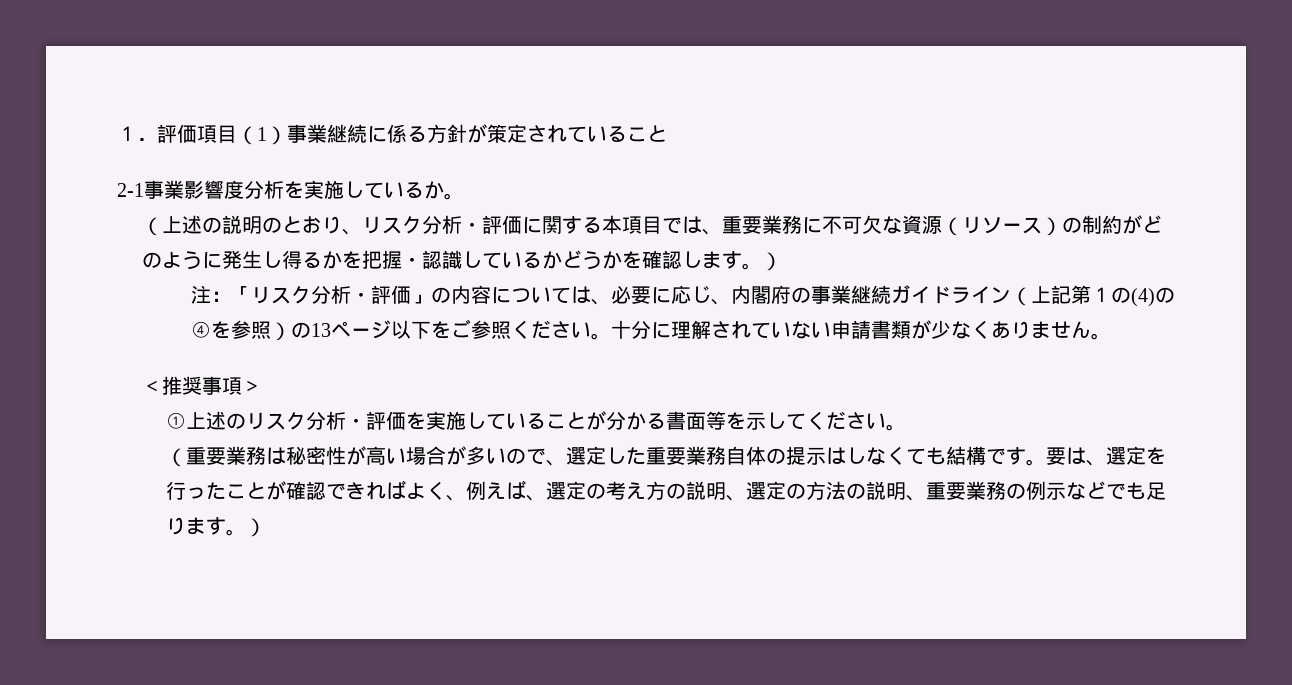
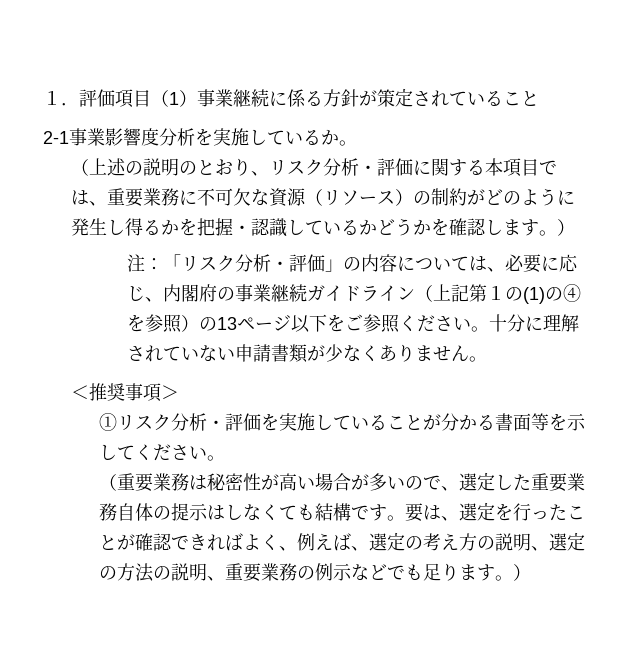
[1130,288,1155,307] (4) -> [522,287,545,304] (1)
[186,411,247,430] 上述の -> (117, 422) none

